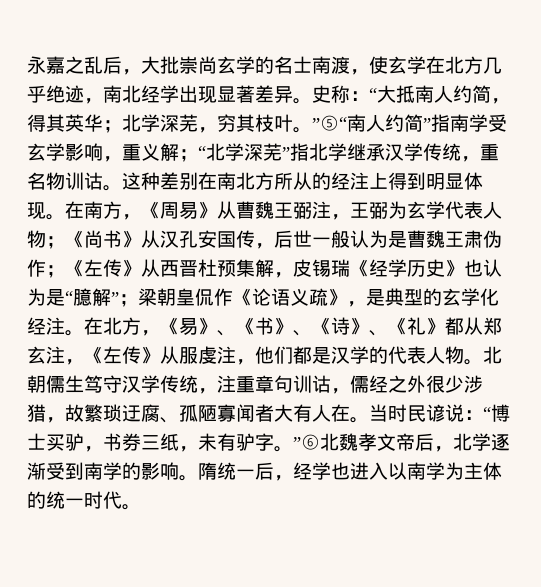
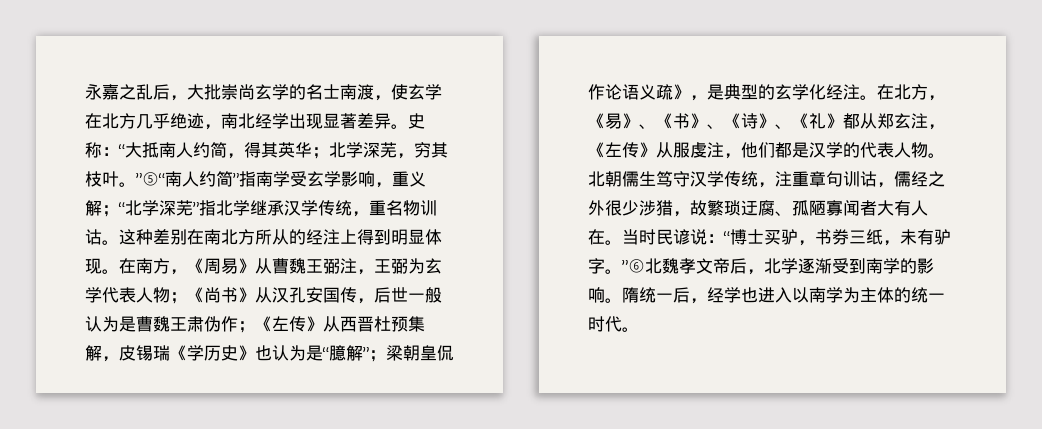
[369,259,388,277] 经 -> (187, 353) none
[233,288,252,306] 《 -> (605, 92) none

